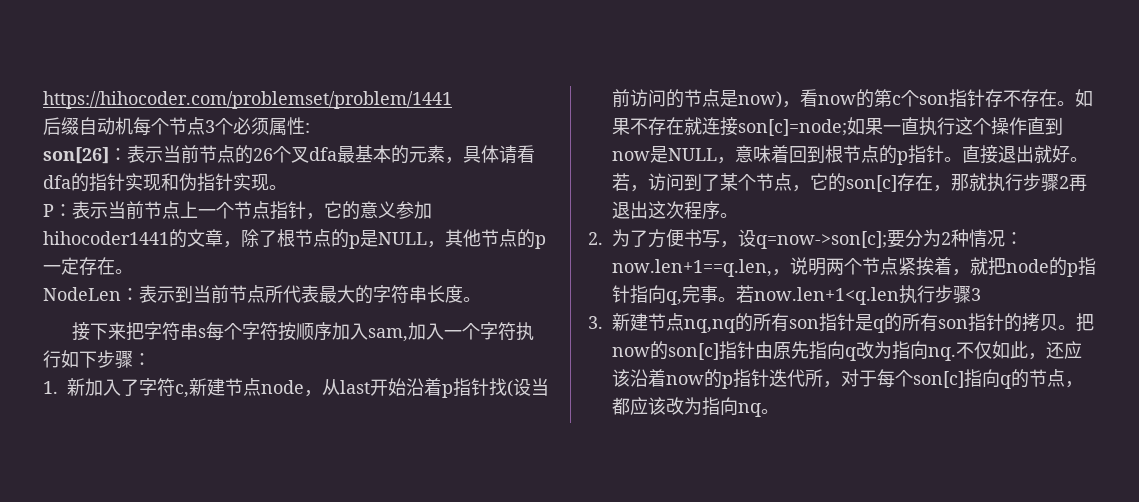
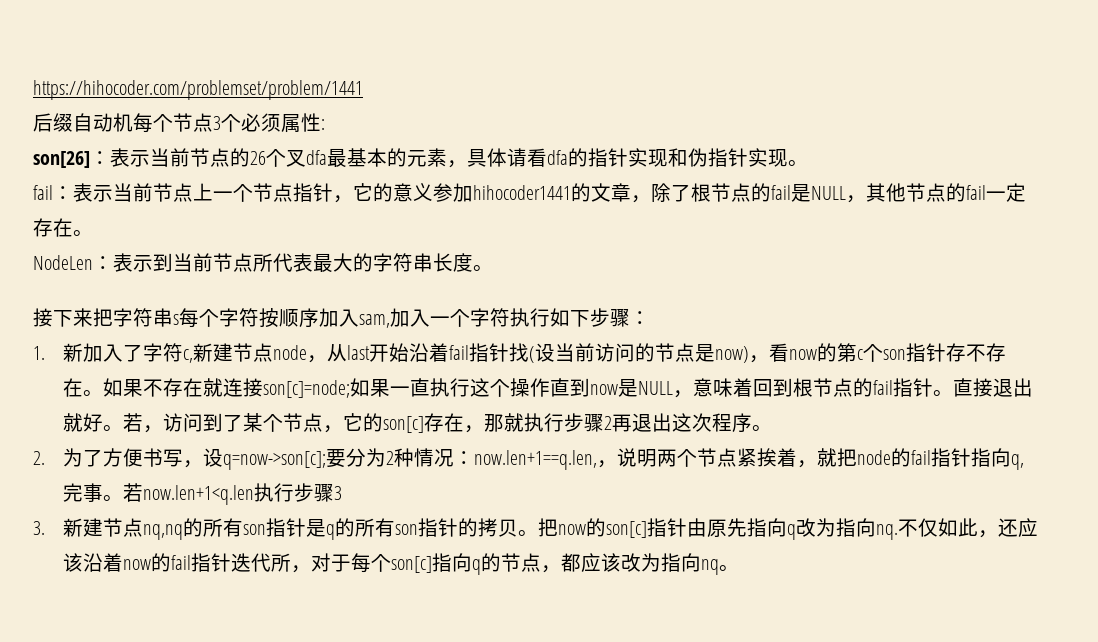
[43,204,54,217] P -> [33,185,53,200] fail
[349,235,360,249] p -> [771,185,791,200] fail
[535,235,546,249] p -> [966,185,986,200] fail
[442,384,453,398] p -> [449,345,470,360] fail
[897,151,908,165] p -> [873,380,894,395] fail
[1067,263,1078,277] p -> [911,450,932,465] fail
[722,375,733,389] p -> [171,555,192,570] fail

